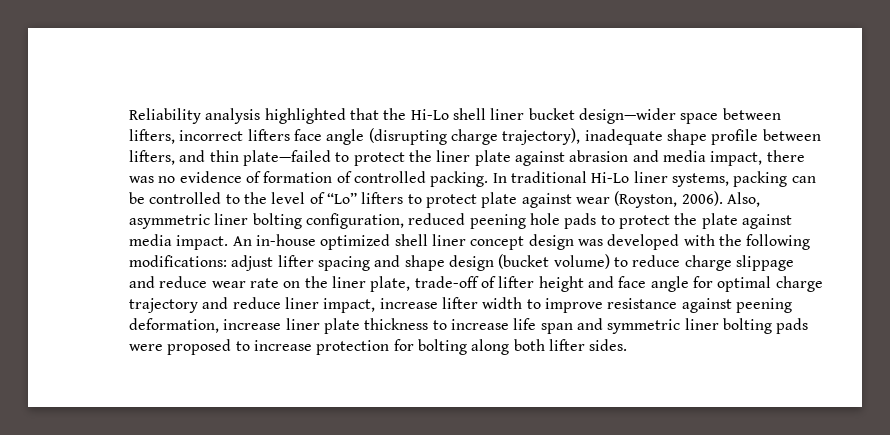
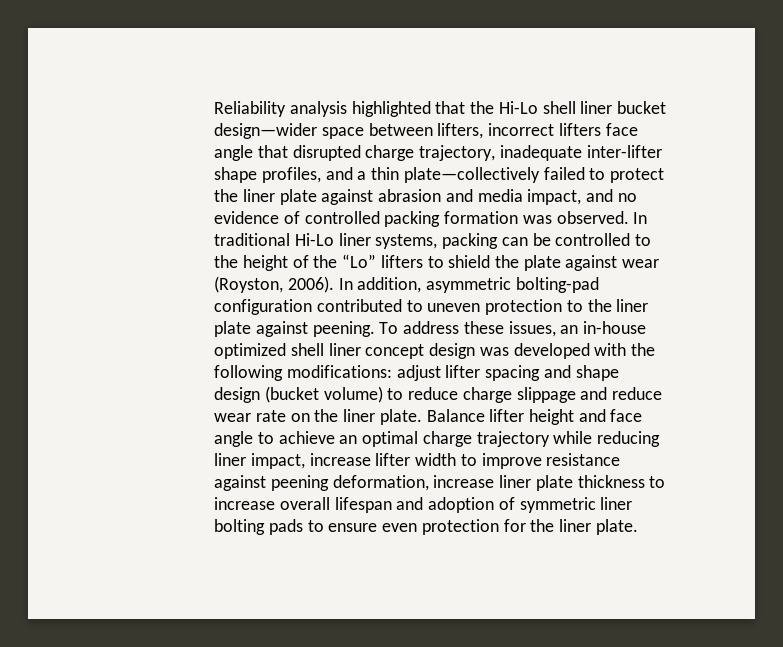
[368,128,821,145] [129,150,332,166] (disrupting charge trajectory), inadequate shape profile between lifters, and thin plate—failed -> [257,145,662,161] [214,167,585,183] that disrupted charge trajectory, inadequate inter-lifter shape profiles, and a thin plate—collectively failed
[766,150,805,162] [129,176,155,183] there was -> [585,189,613,202] and
[263,171,489,187] formation of controlled packing. -> [304,211,629,227] controlled packing formation was observed.
[271,192,325,204] level of -> [242,255,338,271] height of the
[425,194,477,208] protect -> [448,255,519,268] shield the
[726,192,760,207] [129,213,792,229] [129,234,252,250] Also, asymmetric liner bolting configuration, reduced peening hole pads to protect the plate against media impact. An -> [338,277,599,293] [214,299,649,315] [214,321,579,337] In addition, asymmetric bolting-pad configuration contributed to uneven protection to the liner plate against peening. To address these issues, an
[370,276,496,292] plate, trade-off of -> [379,409,485,425] plate. Balance
[692,276,713,288] for -> [257,431,358,444] to achieve an
[202,297,281,309] and reduce -> [553,431,660,447] while reducing
[513,318,809,334] [129,339,628,355] life span and symmetric liner bolting pads were proposed to increase protection for bolting along both lifter sides. -> [279,497,633,513] [214,519,638,535] overall lifespan and adoption of symmetric liner bolting pads to ensure even protection for the liner plate.

